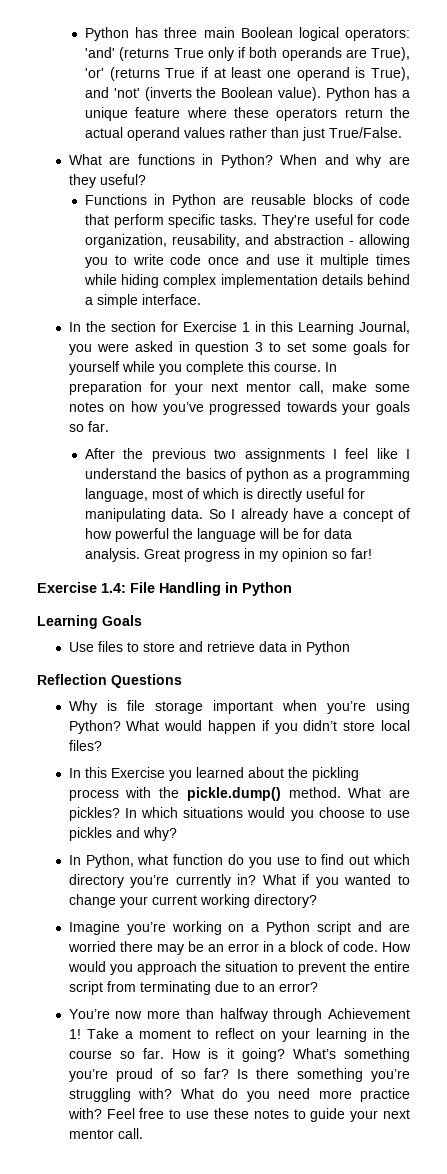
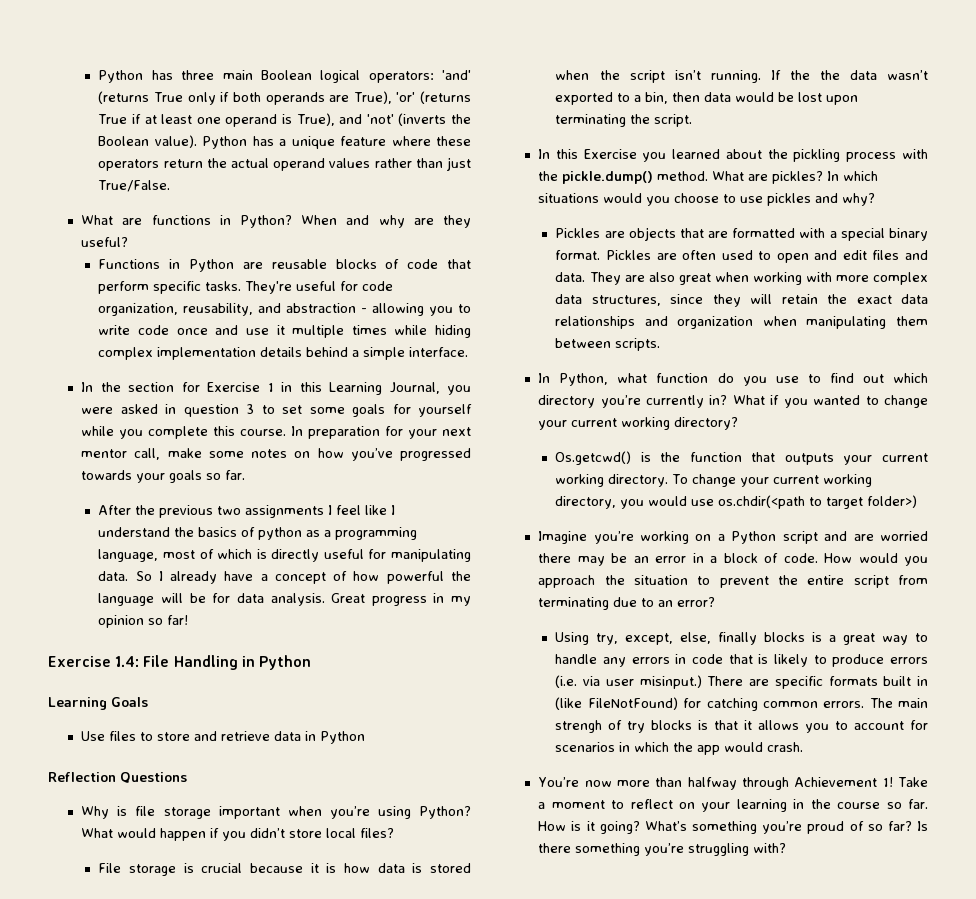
(102, 745) none -> [98,863,471,876] [555,70,928,83] [555,92,859,105] [555,114,693,127] // File storage is crucial because it is how data is stored when the script isn’t running. If the the data wasn’t exported to a bin, then data would be lost upon terminating the script.
(177, 834) none -> [555,227,928,241] [555,250,928,263] [555,272,928,285] [555,294,928,307] [555,316,928,329] [555,338,661,351] // Pickles are objects that are formatted with a special binary format. Pickles are often used to open and edit files and data. They are also great when working with more complex data structures, since they will retain the exact data relationships and organization when manipulating them between scripts.
(317, 901) none -> [555,451,928,465] [555,474,873,487] [555,495,918,509] // Os.getcwd() is the function that outputs your current working directory. To change your current working directory, you would use os.chdir(<path to target folder>)
(318, 987) none -> [555,632,928,645] [555,654,928,667] [555,675,928,689] [555,697,928,711] [555,720,928,733] [555,742,804,755] // Using try, except, else, finally blocks is a great way to handle any errors in code that is likely to produce errors (i.e. via user misinput.) There are specific formats built in (like FileNotFound) for catching common errors. The main strengh of try blocks is that it allows you to account for scenarios in which the app would crash.
[180,1088,410,1102] [67,1108,410,1122] [68,1128,143,1139] What do you need more practice with? Feel free to use these notes to guide your next mentor call. -> (787, 848) none

